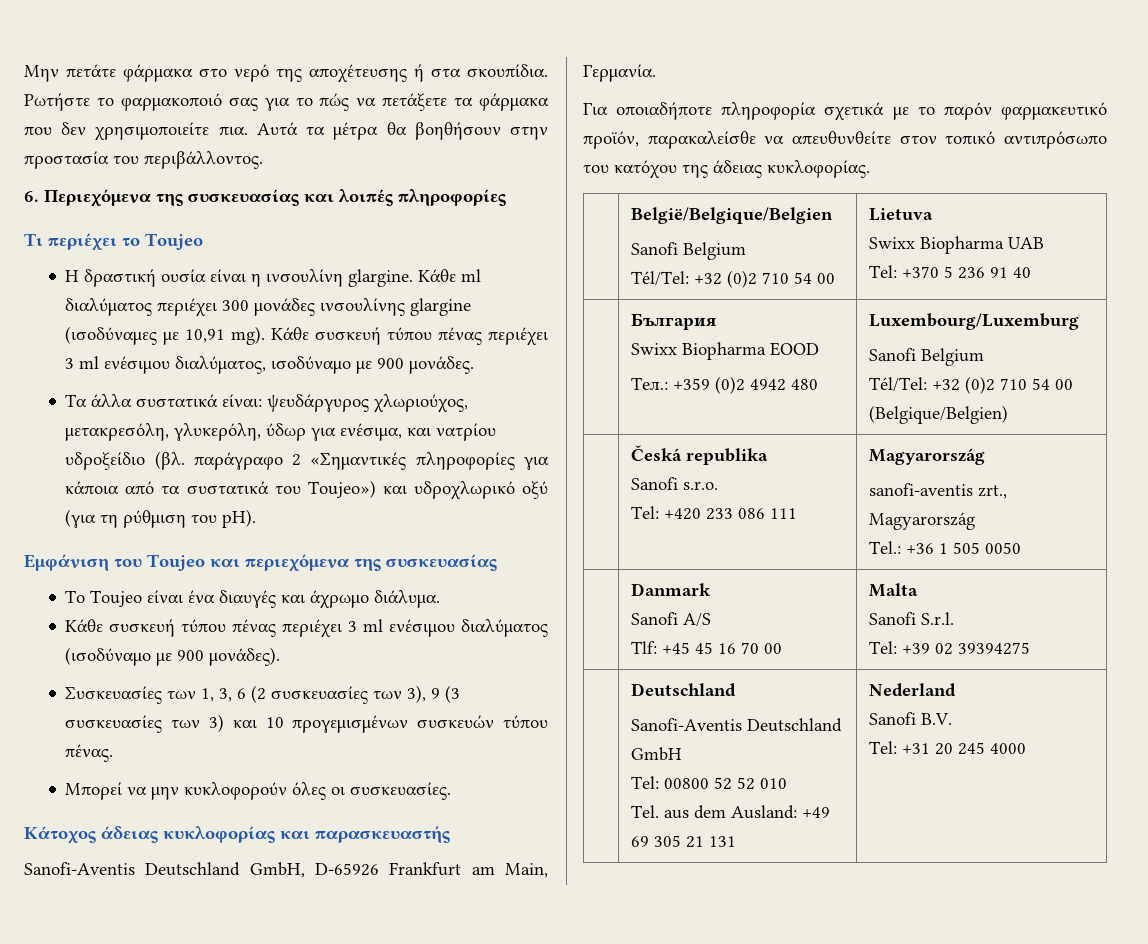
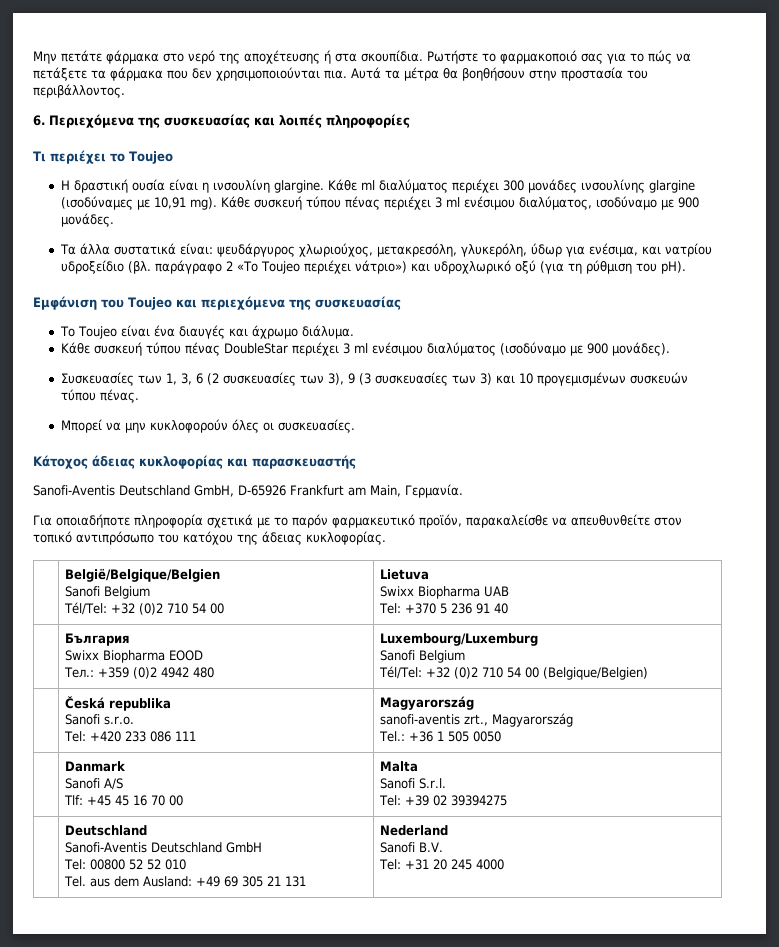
[95,122,210,141] χρησιμοποιείτε -> [216,67,320,81] χρησιμοποιούνται
[310,452,549,470] [65,480,376,498] «Σημαντικές πληροφορίες για κάποια από τα συστατικά του Toujeo») -> [236,260,407,274] «Το Toujeo περιέχει νάτριο»)
(277, 628) none -> [223,343,288,354] DoubleStar

